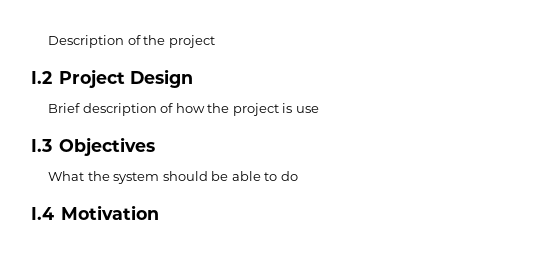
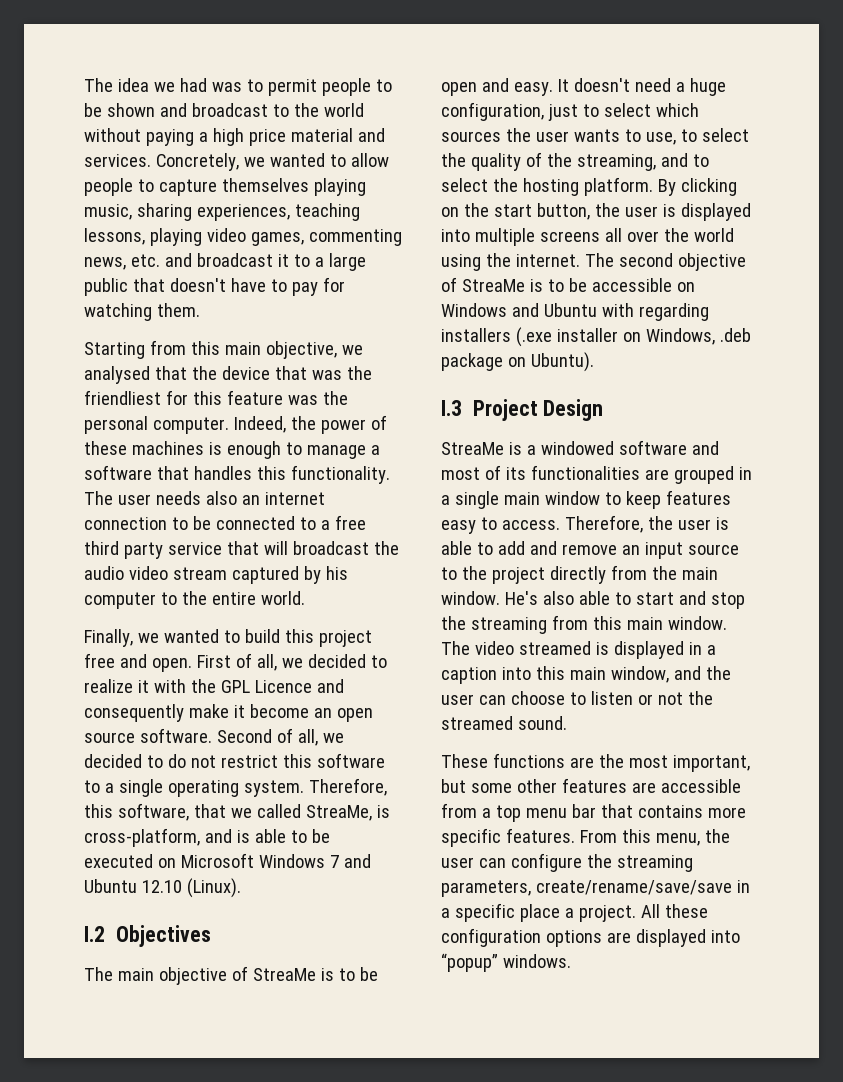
[48,35,215,48] [31,69,193,88] [48,103,319,116] [31,137,155,156] [48,171,298,184] [31,205,159,220] Description of the project // I.2 Project Design // Brief description of how the project is use // I.3 Objectives // What the system should be able to do // I.4 Motivation -> [84,78,392,96] [84,103,364,117] [84,128,385,146] [84,153,389,171] [84,178,366,196] [84,203,360,221] [84,228,402,246] [84,253,366,271] [84,277,345,296] [84,303,200,321] [84,340,363,359] [84,366,372,384] [84,390,348,405] [84,415,387,434] [84,441,380,459] [84,465,390,484] [84,491,325,505] [84,515,366,530] [84,541,399,559] [84,566,348,584] [84,591,305,609] [84,629,372,647] [84,653,387,672] [84,679,344,693] [84,704,373,722] [84,728,344,746] [84,753,385,768] [84,778,387,797] [84,803,390,821] [84,828,330,847] [84,853,371,868] [84,878,241,898] [84,925,211,947] [84,966,378,985] [441,78,726,96] [441,102,699,121] [441,128,749,145] [441,152,709,171] [441,177,737,196] [441,203,751,221] [441,228,734,246] [441,253,746,271] [441,277,695,292] [441,303,709,321] [441,327,751,347] [441,352,594,372] [441,399,604,421] [441,440,719,455] [441,465,752,484] [441,490,731,509] [441,515,729,534] [441,541,739,559] [441,565,718,584] [441,591,745,609] [441,615,727,634] [441,641,716,659] [441,666,731,684] [441,691,713,705] [441,716,567,730] [441,753,750,772] [441,778,741,793] [441,803,746,822] [441,828,730,847] [441,853,693,872] [441,880,750,897] [441,903,708,922] [441,928,740,947] [441,953,571,972] The idea we had was to permit people to be shown and broadcast to the world without paying a high price material and services. Concretely, we wanted to allow people to capture themselves playing music, sharing experiences, teaching lessons, playing video games, commenting news, etc. and broadcast it to a large public that doesn't have to pay for watching them. // Starting from this main objective, we analysed that the device that was the friendliest for this feature was the personal computer. Indeed, the power of these machines is enough to manage a software that handles this functionality. The user needs also an internet connection to be connected to a free third party service that will broadcast the audio video stream captured by his computer to the entire world. // Finally, we wanted to build this project free and open. First of all, we decided to realize it with the GPL Licence and consequently make it become an open source software. Second of all, we decided to do not restrict this software to a single operating system. Therefore, this software, that we called StreaMe, is cross-platform, and is able to be executed on Microsoft Windows 7 and Ubuntu 12.10 (Linux). // I.2 Objectives // The main objective of StreaMe is to be open and easy. It doesn't need a huge configuration, just to select which sources the user wants to use, to select the quality of the streaming, and to select the hosting platform. By clicking on the start button, the user is displayed into multiple screens all over the world using the internet. The second objective of StreaMe is to be accessible on Windows and Ubuntu with regarding installers (.exe installer on Windows, .deb package on Ubuntu). // I.3 Project Design // StreaMe is a windowed software and most of its functionalities are grouped in a single main window to keep features easy to access. Therefore, the user is able to add and remove an input source to the project directly from the main window. He's also able to start and stop the streaming from this main window. The video streamed is displayed in a caption into this main window, and the user can choose to listen or not the streamed sound. // These functions are the most important, but some other features are accessible from a top menu bar that contains more specific features. From this menu, the user can configure the streaming parameters, create/rename/save/save in a specific place a project. All these configuration options are displayed into “popup” windows.

